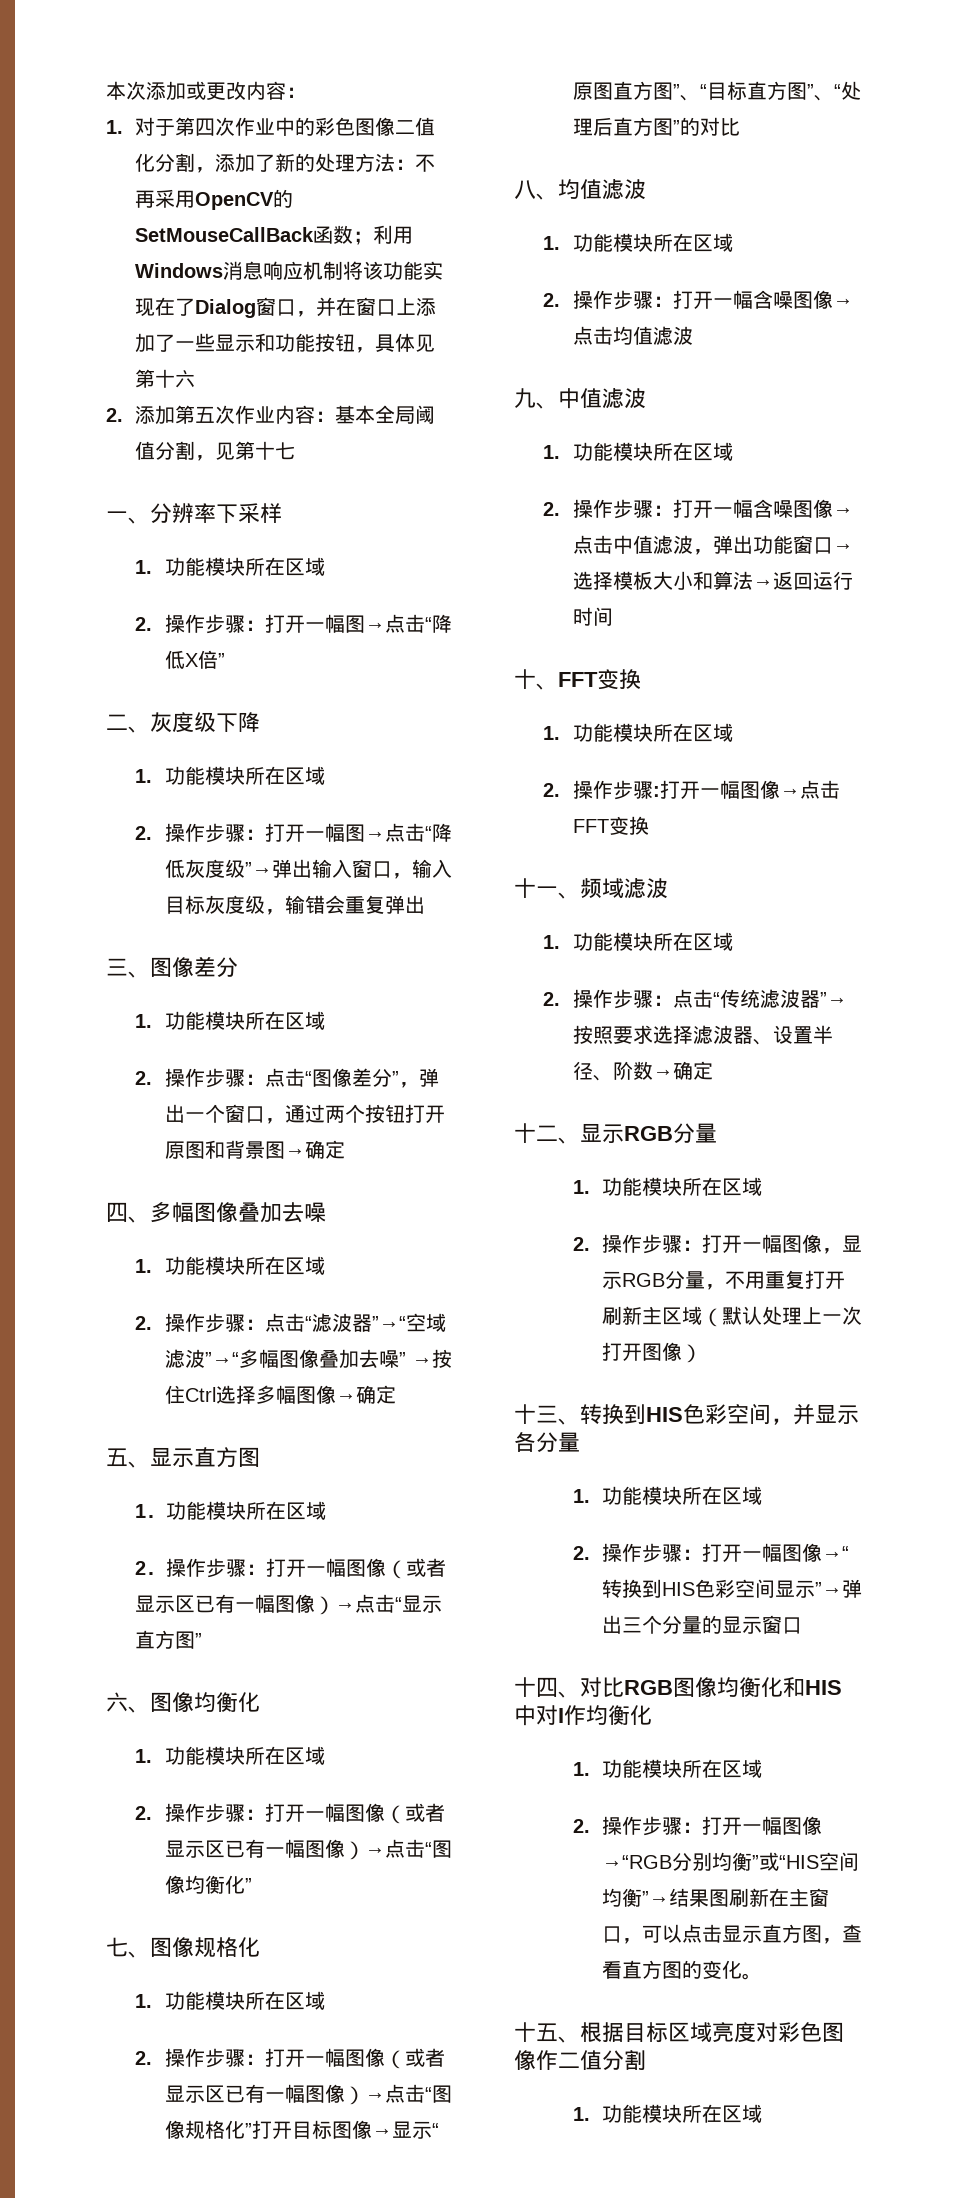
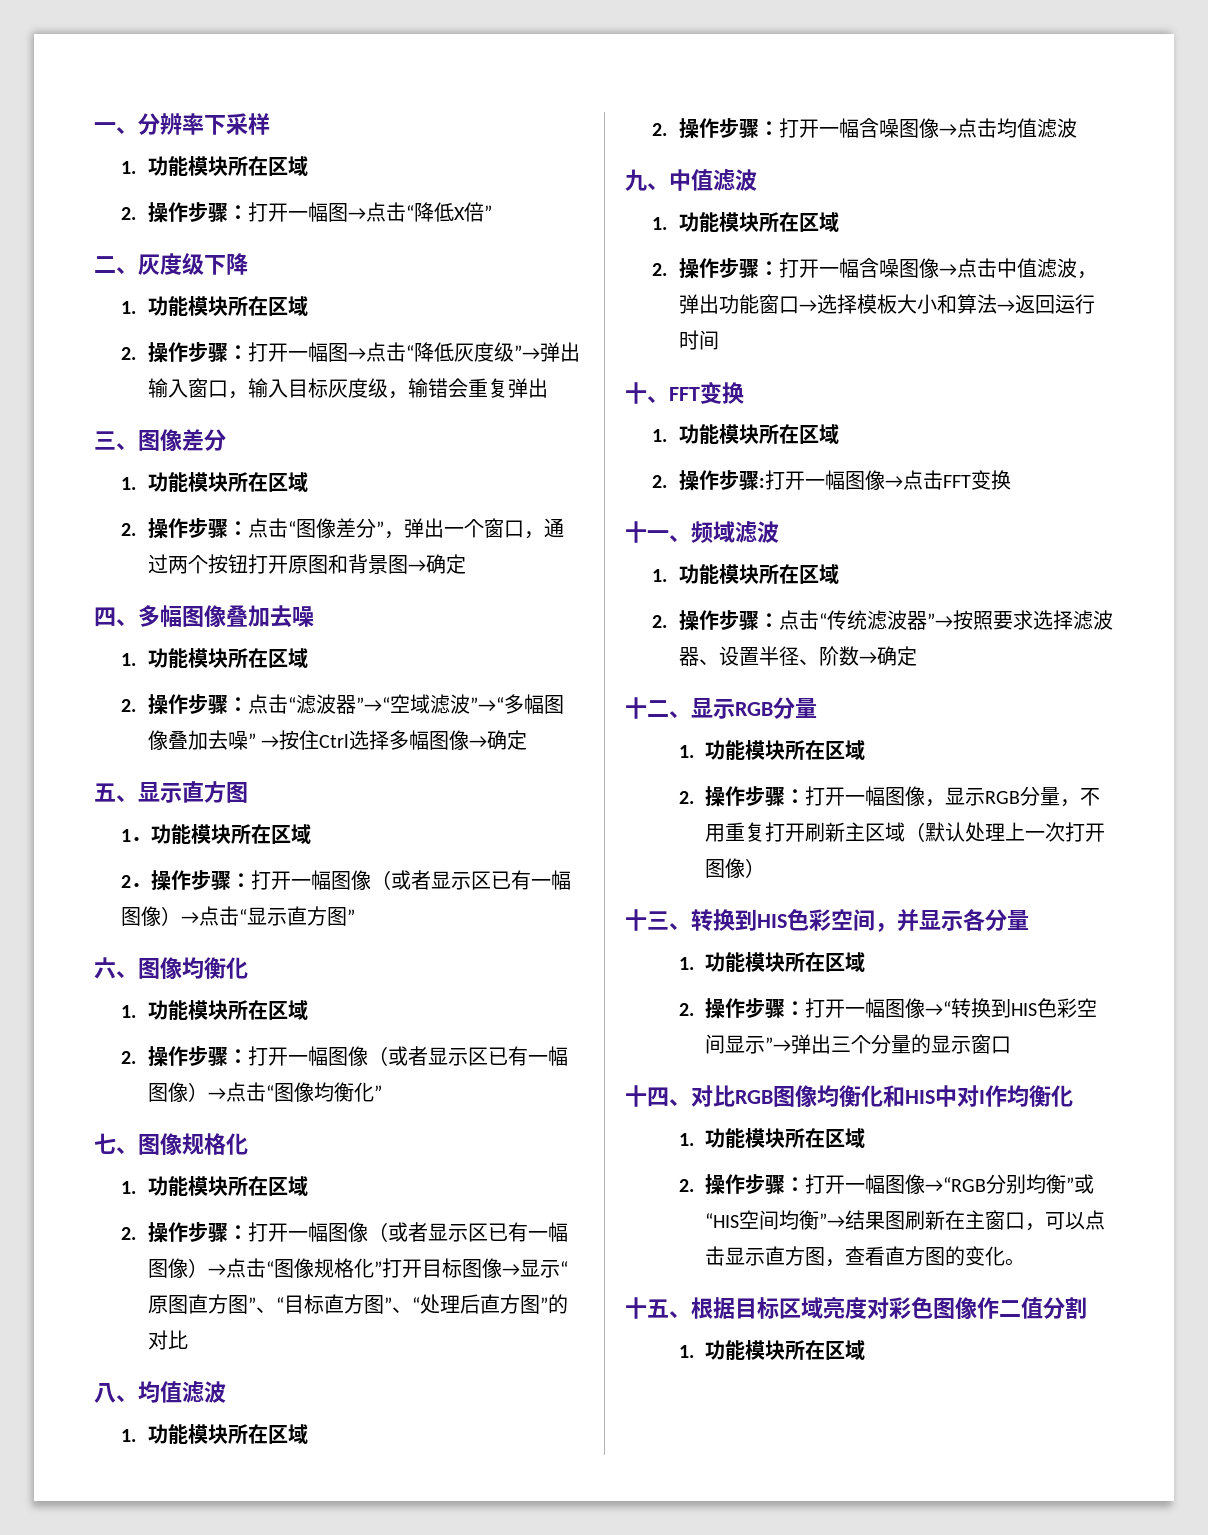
[106,81,306,101] [106,117,436,136] [135,153,436,173] [135,189,294,210] [135,225,414,245] [135,261,444,280] [135,297,437,318] [135,333,436,353] [135,369,196,388] [106,405,436,425] [135,441,296,461] 本次添加或更改内容： // 1.对于第四次作业中的彩色图像二值化分割，添加了新的处理方法：不再采用OpenCV的SetMouseCallBack函数；利用Windows消息响应机制将该功能实现在了Dialog窗口，并在窗口上添加了一些显示和功能按钮，具体见第十六 // 2.添加第五次作业内容：基本全局阈值分割，见第十七 // -> (94, 127) none

